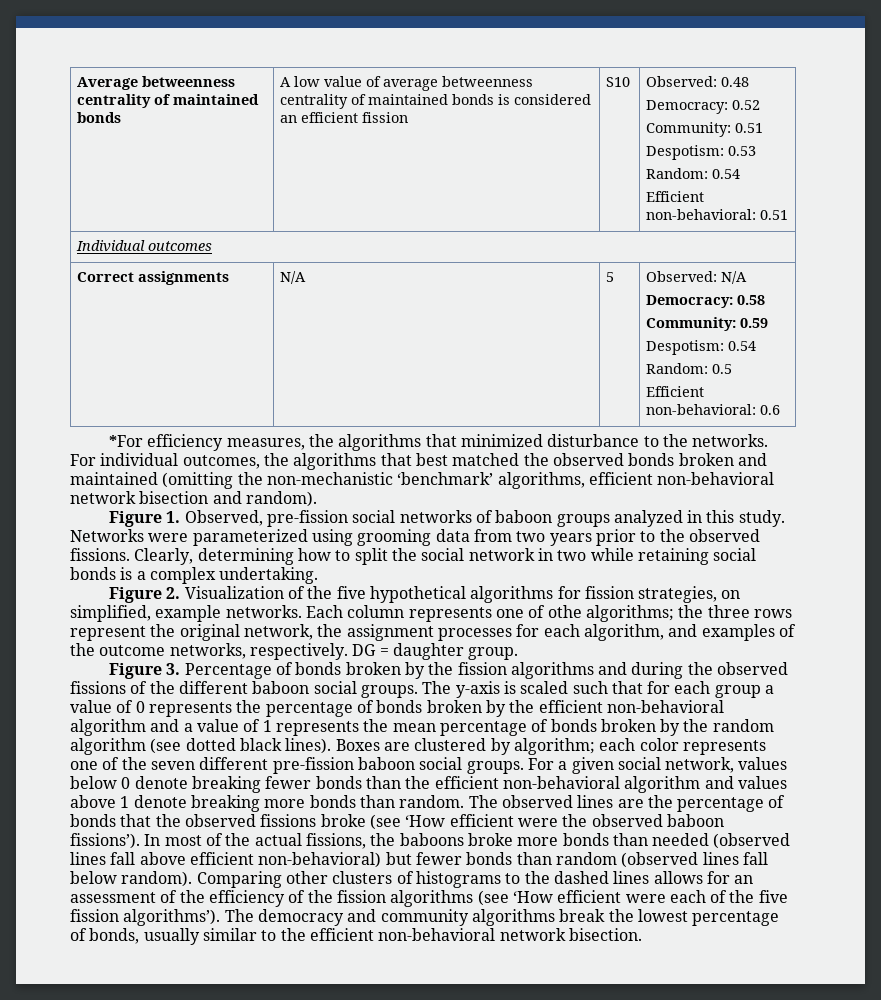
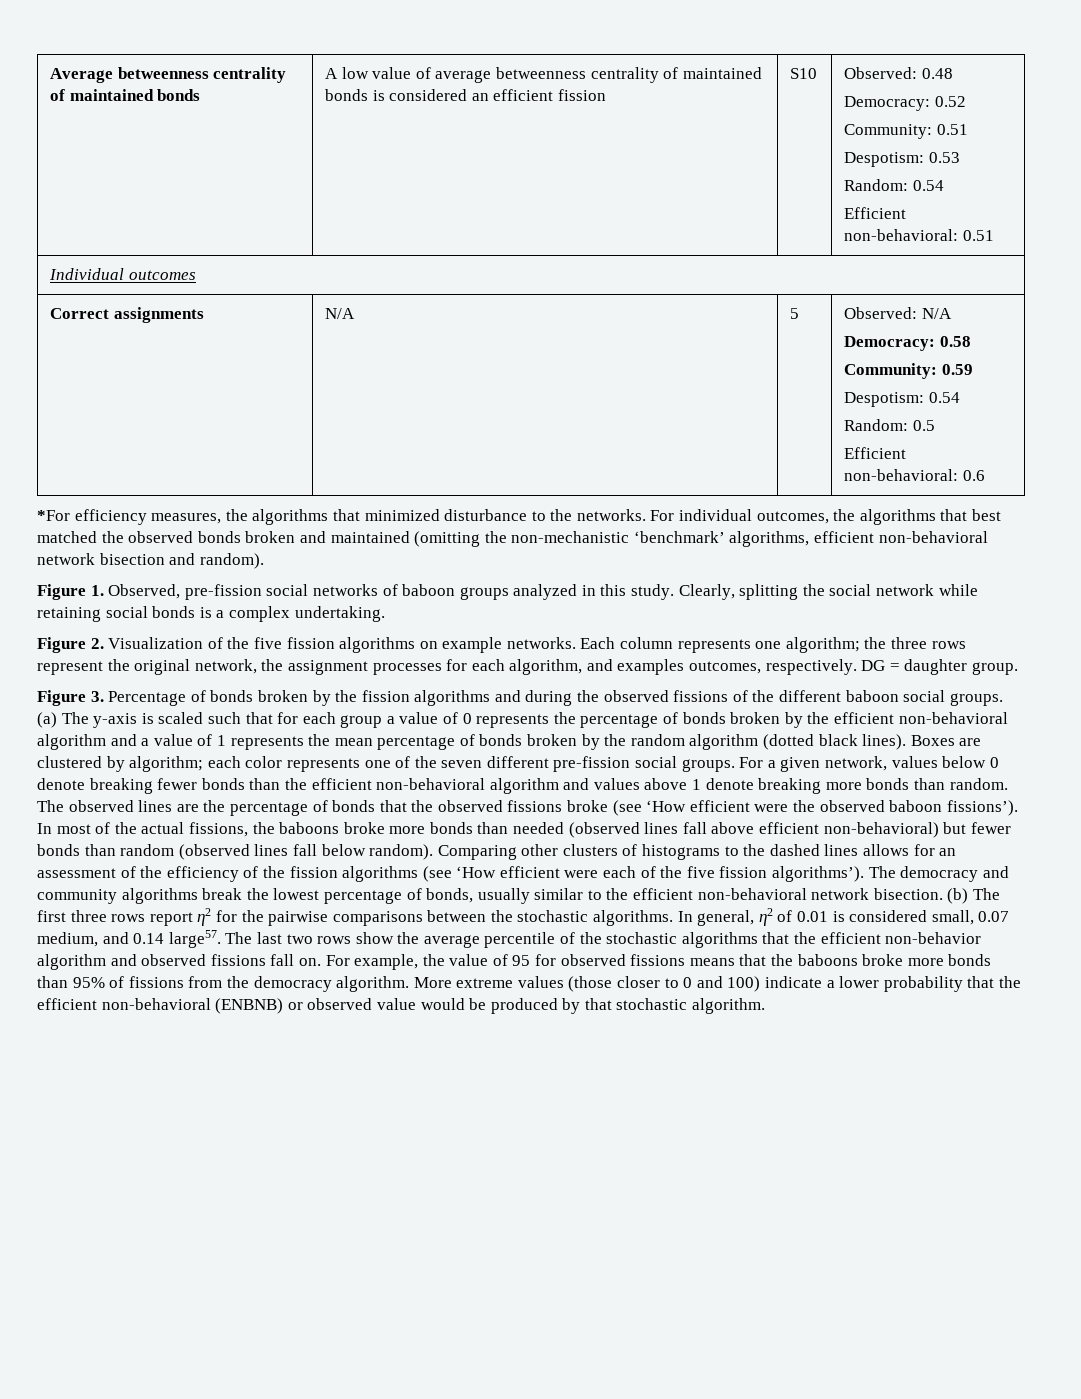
[70,529,760,546] [70,548,388,565] Networks were parameterized using grooming data from two years prior to the observed fissions. Clearly, determining how to split -> [678,584,799,600] Clearly, splitting
[537,548,587,561] in two -> (935, 590) none
[369,586,741,603] [70,605,151,622] hypothetical algorithms for fission strategies, on simplified, -> [286,637,438,653] fission algorithms on
[528,605,674,622] of othe algorithms; -> [785,637,860,653] algorithm;
[778,624,796,637] [70,643,246,659] of the outcome networks, -> [689,661,762,674] outcomes,
(418, 691) none -> [37,712,57,728] (a)
[150,738,236,754] (see dotted -> [763,734,815,750] (dotted
[357,757,415,770] baboon -> (631, 764) none
[617,757,661,770] social -> (821, 764) none
(642, 934) none -> [947,888,1001,904] [37,908,1010,926] [37,930,982,948] [37,954,992,970] [37,976,1021,992] [37,998,766,1014] (b) The first three rows report η2 for the pairwise comparisons between the stochastic algorithms. In general, η2 of 0.01 is considered small, 0.07 medium, and 0.14 large57. The last two rows show the average percentile of the stochastic algorithms that the efficient non-behavior algorithm and observed fissions fall on. For example, the value of 95 for observed fissions means that the baboons broke more bonds than 95% of fissions from the democracy algorithm. More extreme values (those closer to 0 and 100) indicate a lower probability that the efficient non-behavioral (ENBNB) or observed value would be produced by that stochastic algorithm.

